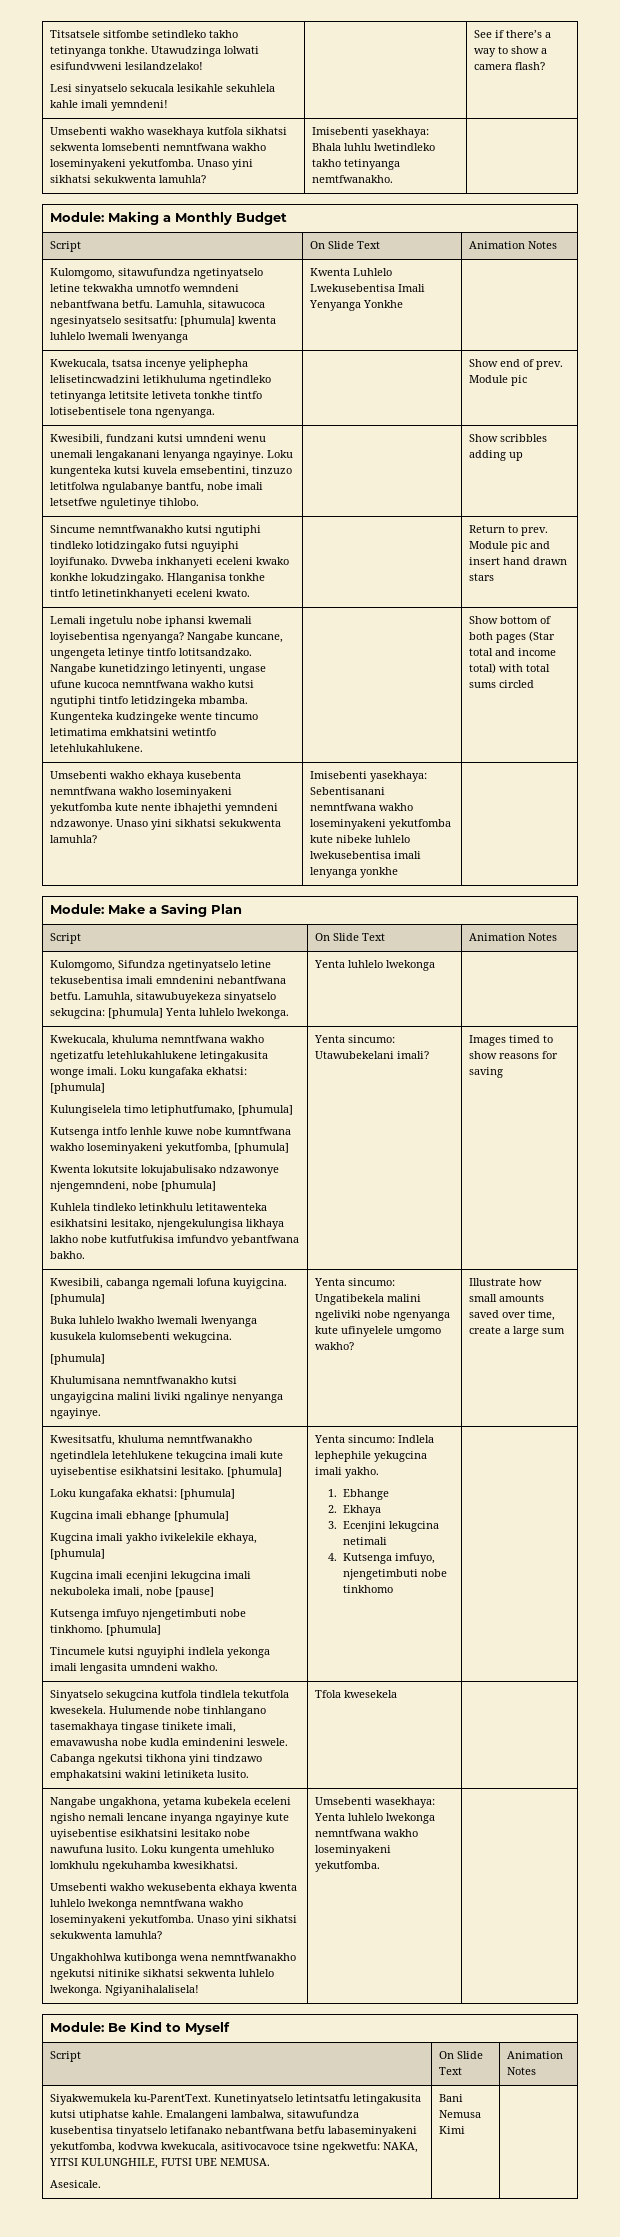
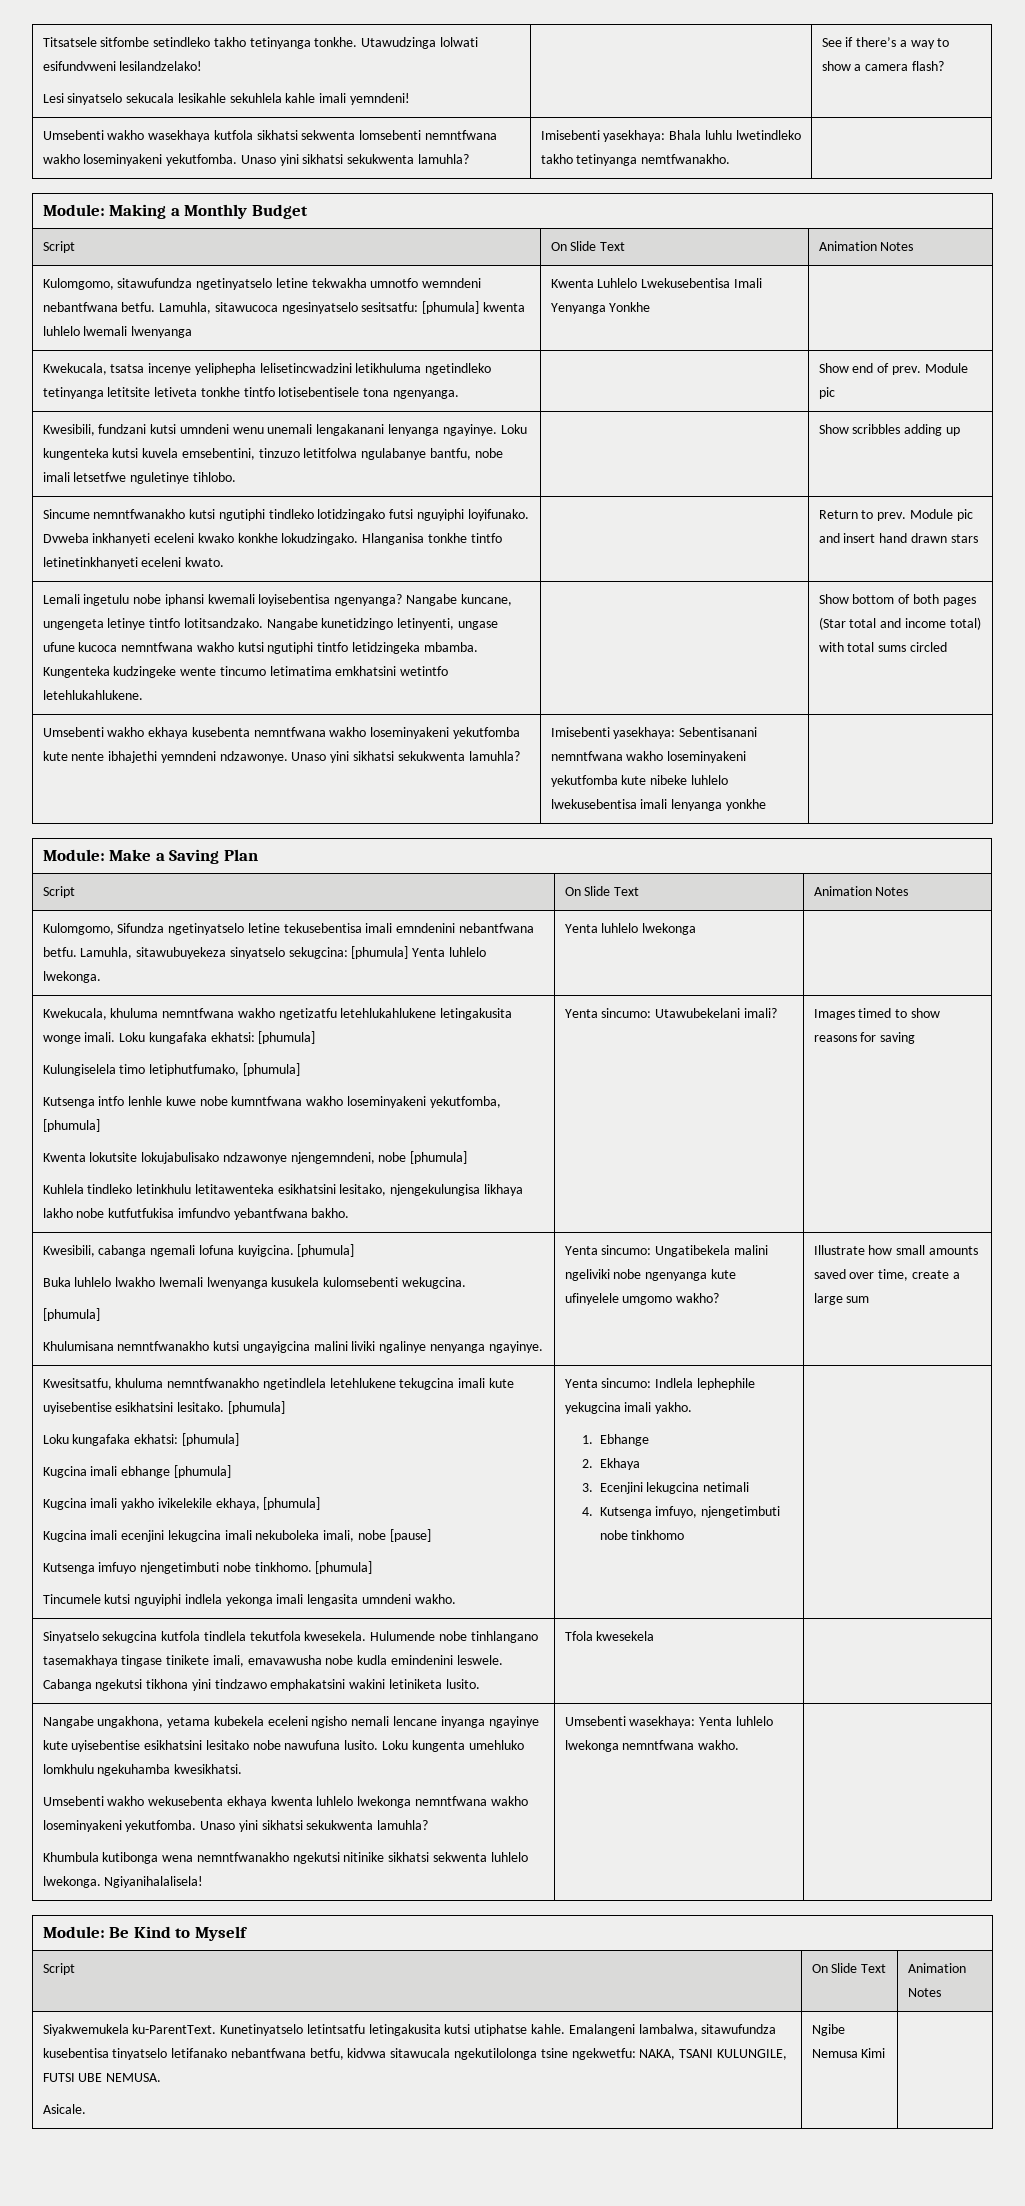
[50,1953,122,1964] Ungakhohlwa -> [42,1852,99,1862] Khumbula
[384,1829,419,1837] [315,1845,392,1856] [315,1861,381,1872] wakho loseminyakeni yekutfomba. -> [698,1740,740,1750] wakho.
[297,2126,418,2137] [50,2142,291,2153] betfu labaseminyakeni yekutfomba, kodvwa kwekucala, asitivocavoce -> [309,2048,537,2060] betfu, kidvwa sitawucala ngekutilolonga
[49,2158,159,2169] YITSI KULUNGHILE, -> [679,2049,787,2060] TSANI KULUNGILE,
[50,2180,102,2188] [439,2094,464,2102] Asesicale. | Bani -> [42,2104,86,2114] [811,2024,845,2036] Asicale. | Ngibe

